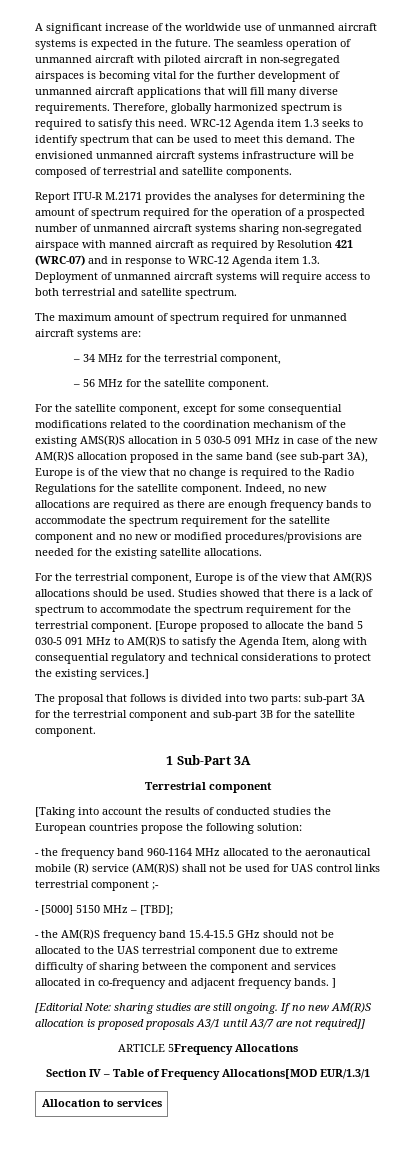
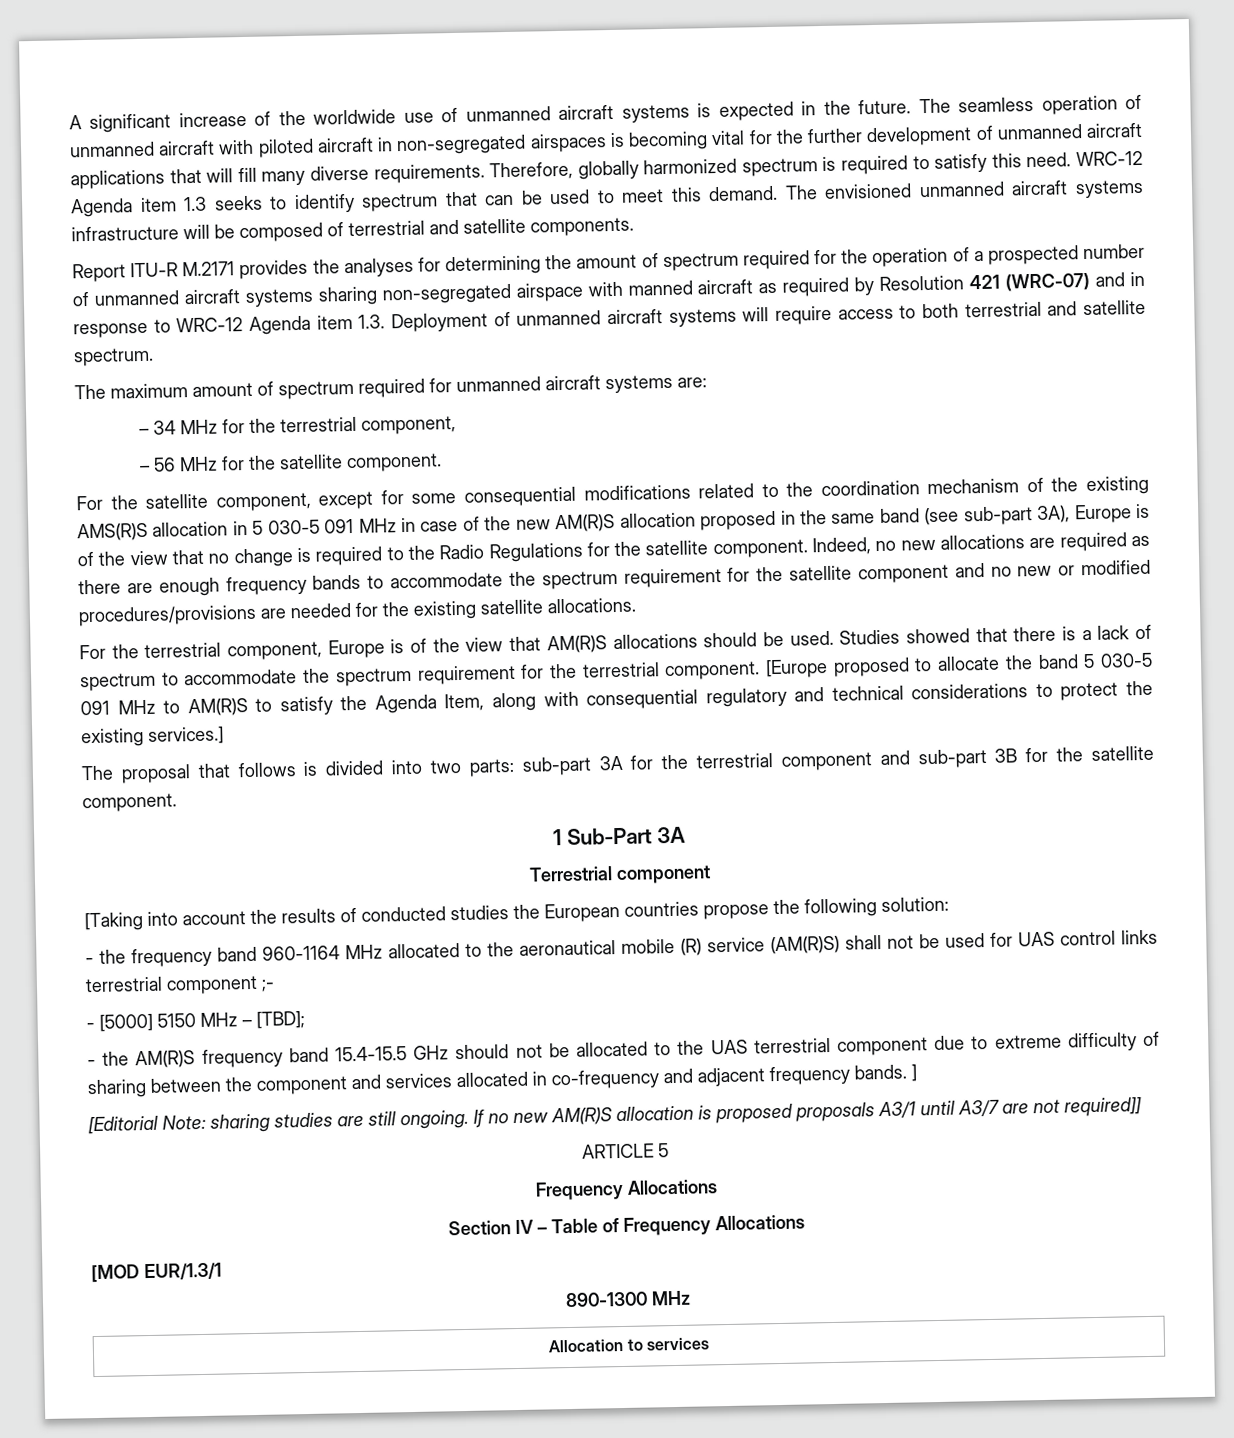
[168,1044,233,1055] 5Frequency -> [658,1143,669,1158] [534,1180,624,1201] 5 // Frequency
[222,1069,317,1079] Allocations[MOD -> [715,1214,805,1231] [91,1264,140,1283] Allocations // [MOD
(370, 1074) none -> [565,1290,691,1308] // 890-1300 MHz

